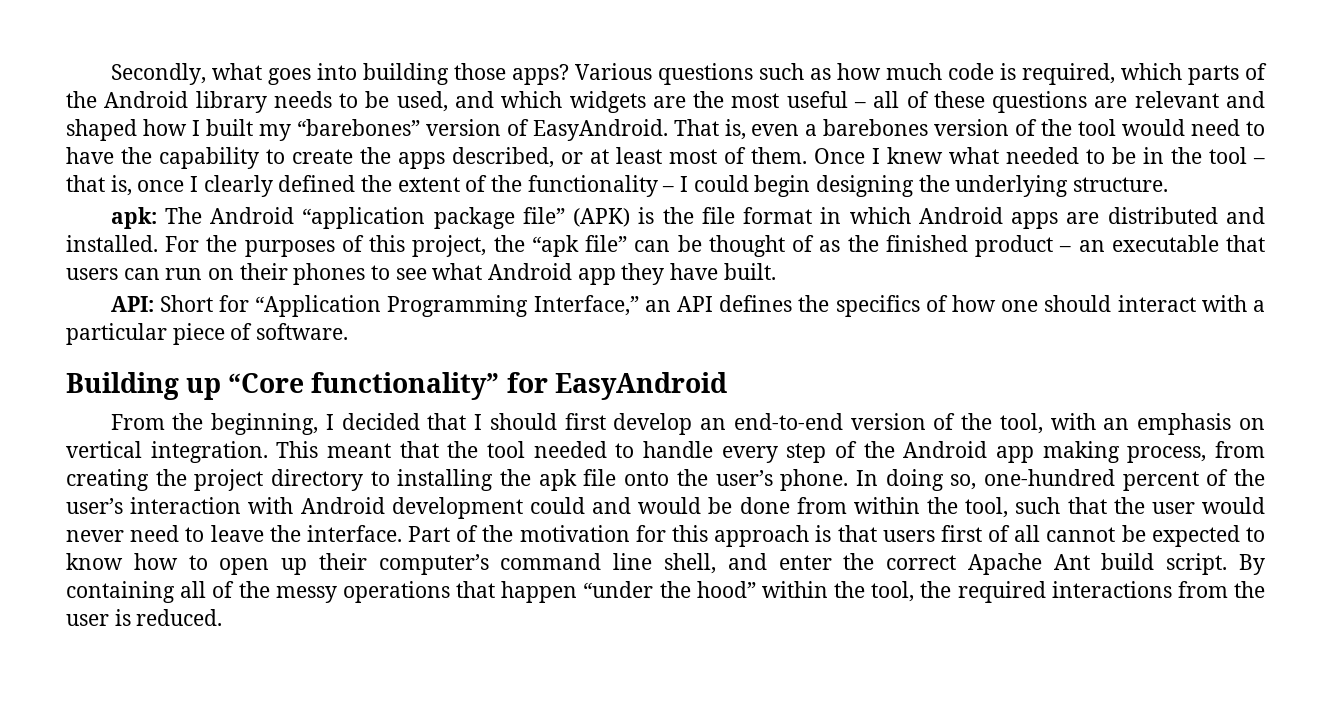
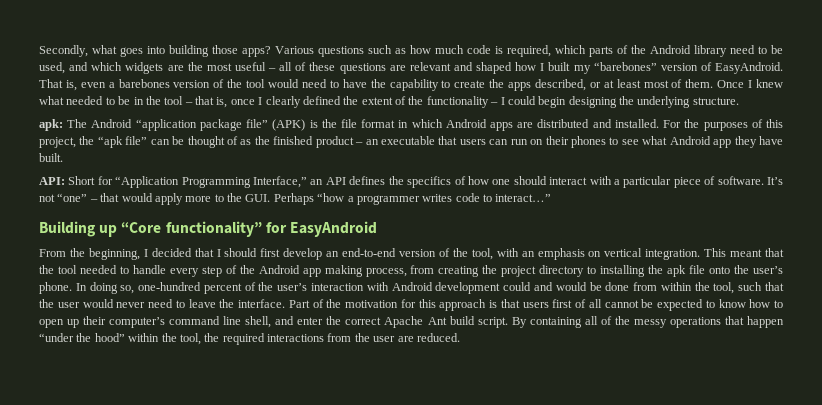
[273,91,332,108] needs -> [730,45,755,54] need
(349, 331) none -> [767,177,783,185] [39,193,552,205] It’s not “one” – that would apply more to the GUI. Perhaps “how a programmer writes code to interact…”
[114,609,131,626] is -> [397,336,414,342] are

